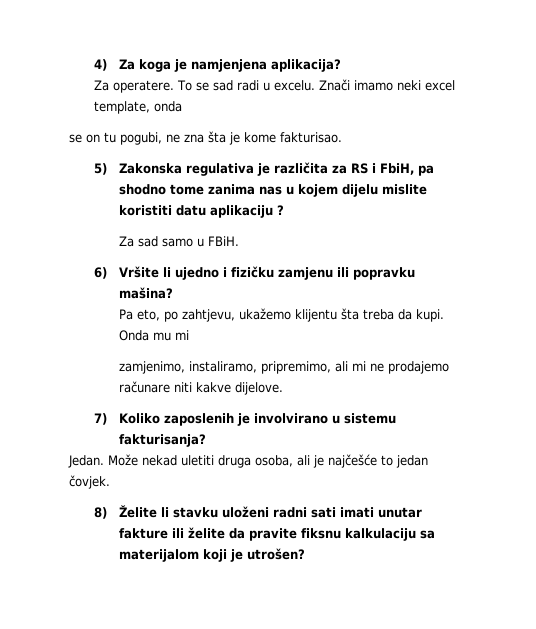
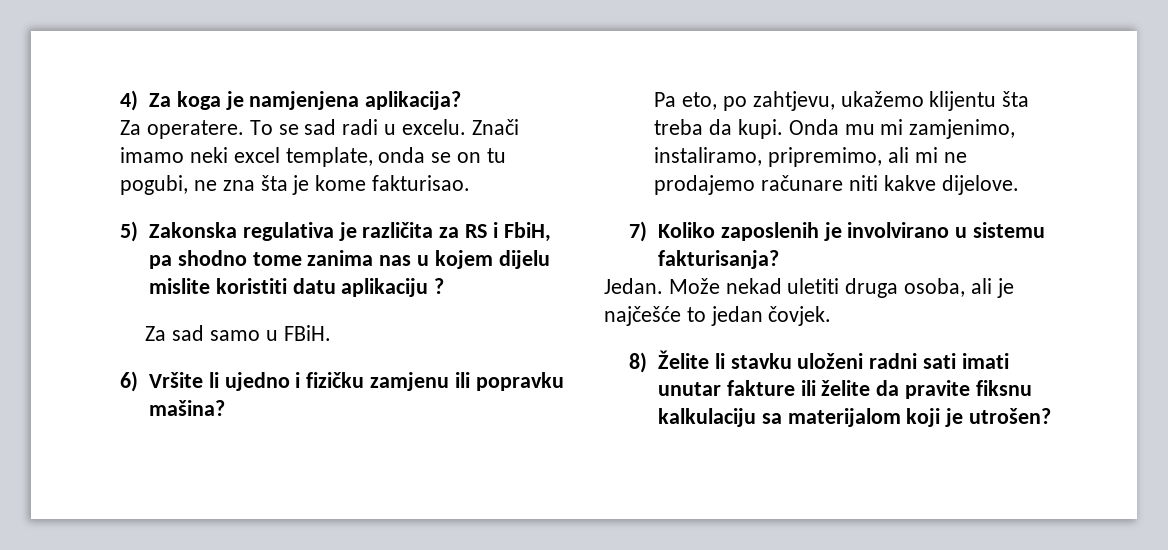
(183, 106) // -> (426, 155) none
(190, 335) // -> (904, 127) none

